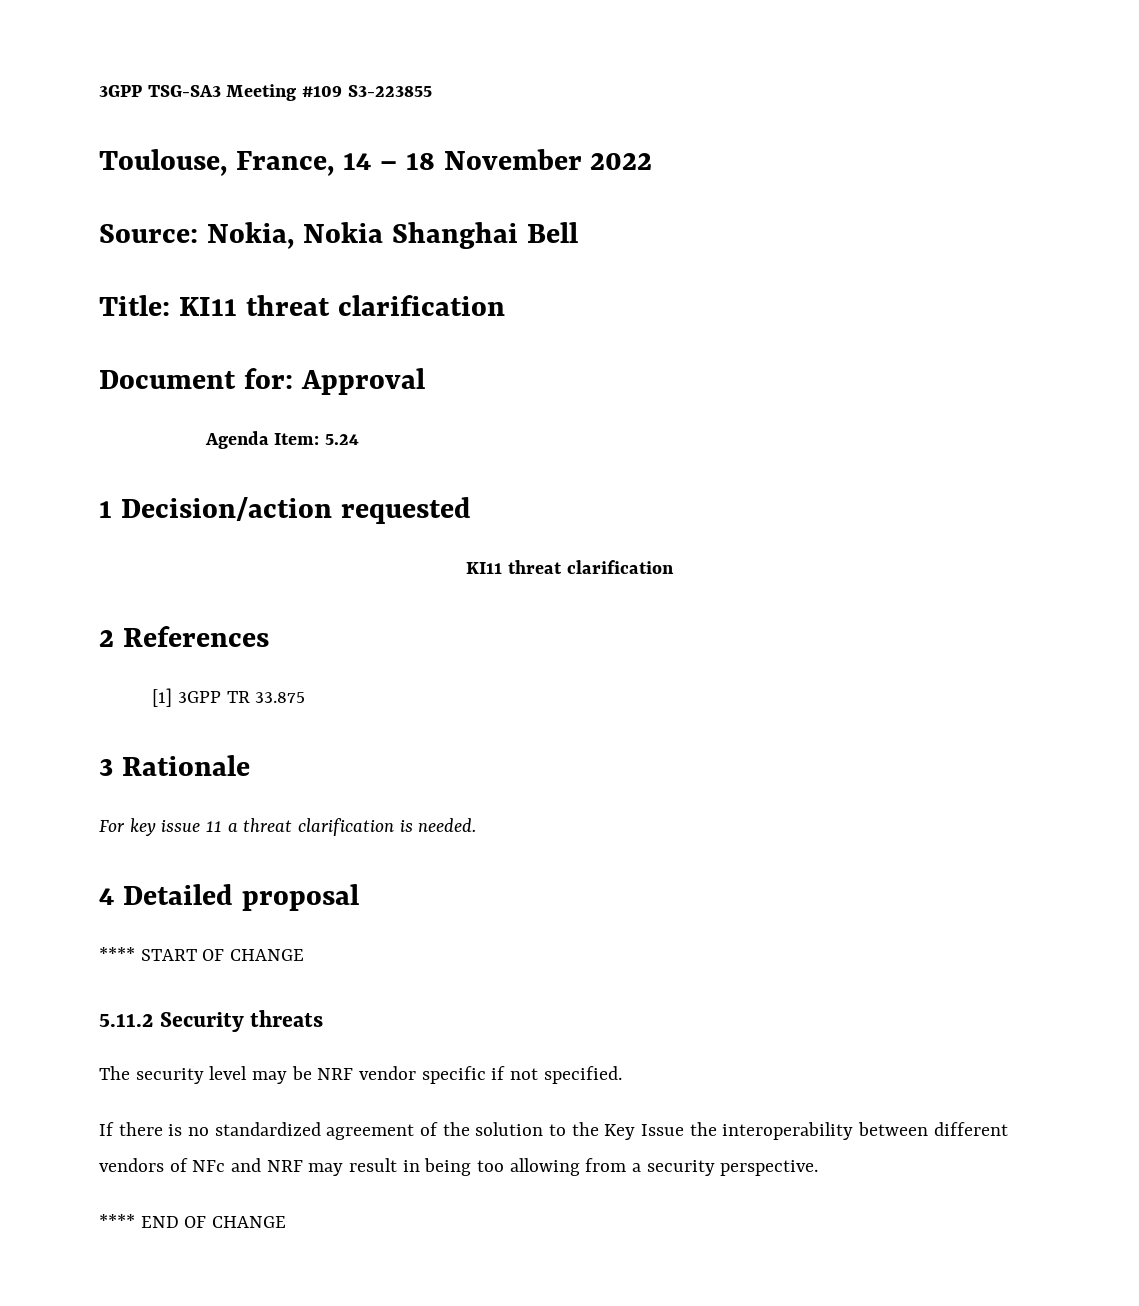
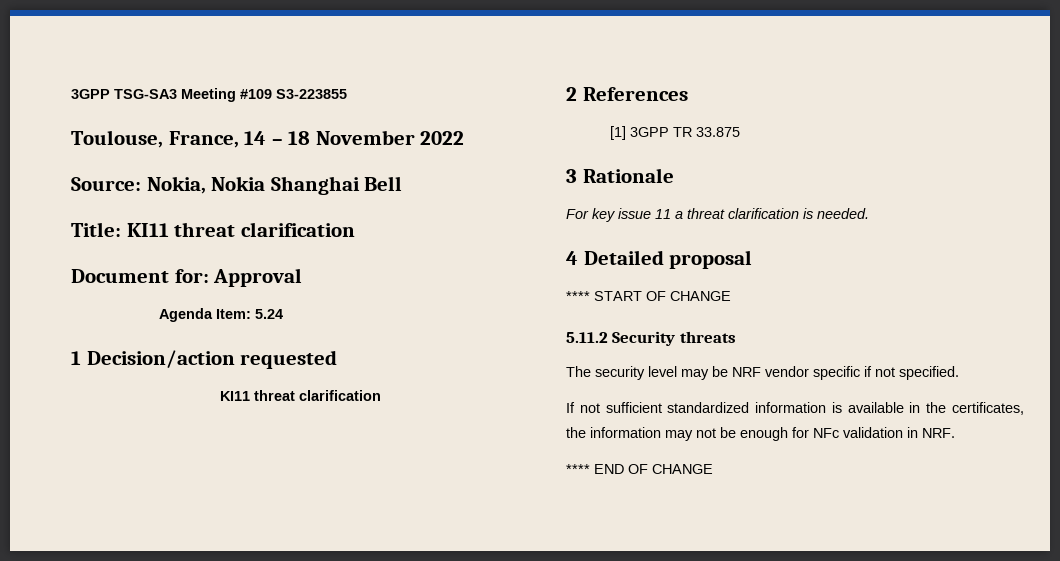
[118,1122,1008,1140] [99,1158,819,1176] there is no standardized agreement of the solution to the Key Issue the interoperability between different vendors of NFc and NRF may result in being too allowing from a security perspective. -> [579,402,1024,415] [566,427,955,441] not sufficient standardized information is available in the certificates, the information may not be enough for NFc validation in NRF.

